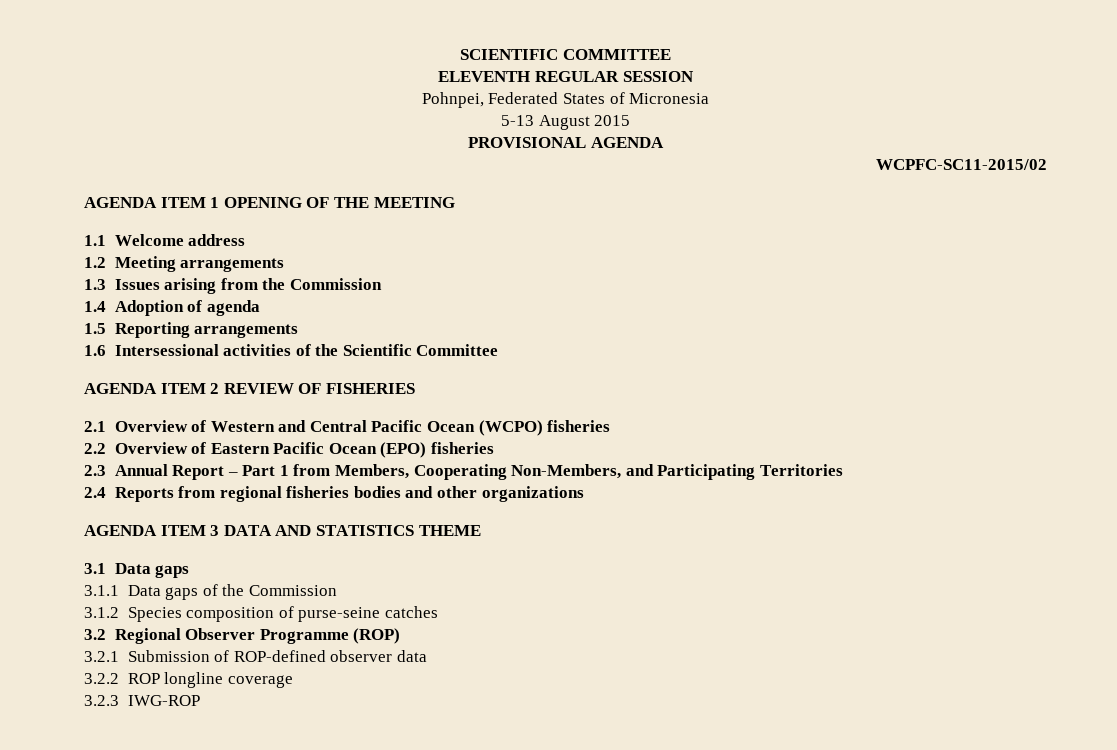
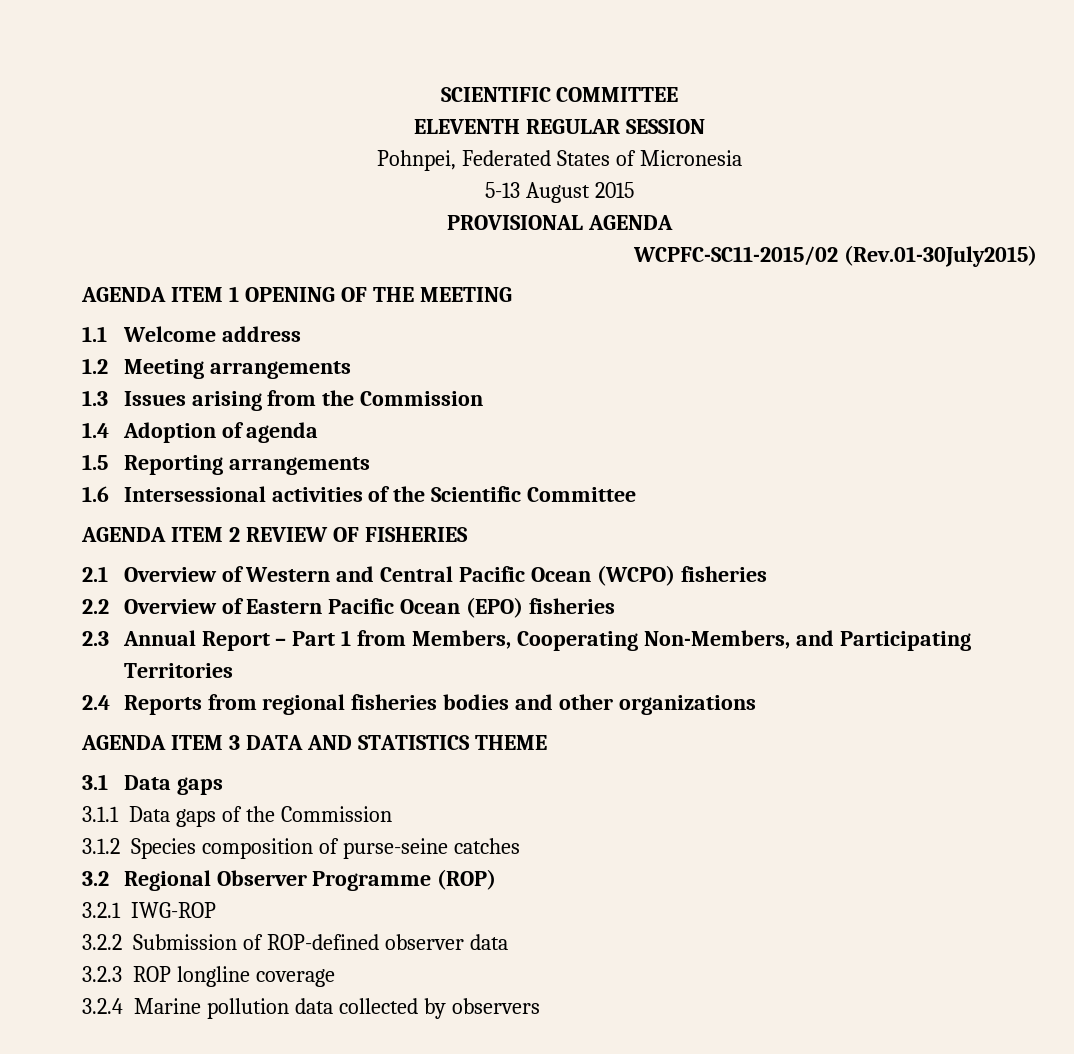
(1047, 164) none -> [844,245,1037,267] (Rev.01-30July2015)
(119, 656) none -> [131,902,216,918] [82,934,122,950] IWG-ROP // 3.2.2
[84,673,119,684] 3.2.2 -> [82,966,122,982] 3.2.3
[84,695,200,706] 3.2.3 IWG-ROP -> [82,998,540,1019] 3.2.4 Marine pollution data collected by observers

